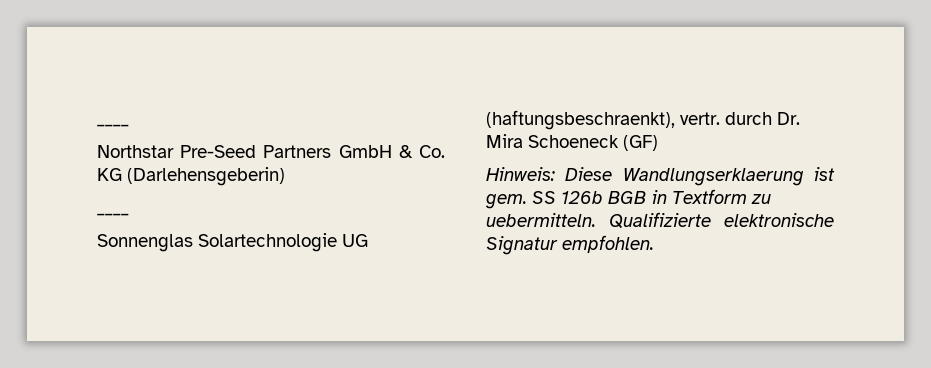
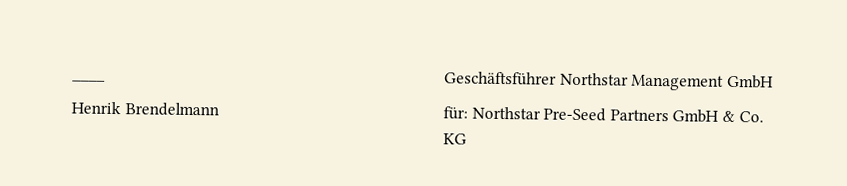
[97,124,129,127] ____ // -> [72,78,106,82] [71,101,219,117] [444,71,774,91] [443,106,468,120] ____ // Henrik Brendelmann // Geschäftsführer Northstar Management GmbH // für:
[127,167,286,186] [97,213,129,216] [97,233,369,252] [486,110,801,130] [486,134,659,151] [486,167,835,186] [485,189,771,209] [486,212,834,229] [486,235,655,255] (Darlehensgeberin) // ____ // Sonnenglas Solartechnologie UG (haftungsbeschraenkt), vertr. durch Dr. Mira Schoeneck (GF) // Hinweis: Diese Wandlungserklaerung ist gem. SS 126b BGB in Textform zu uebermitteln. Qualifizierte elektronische Signatur empfohlen. -> (467, 139) none

